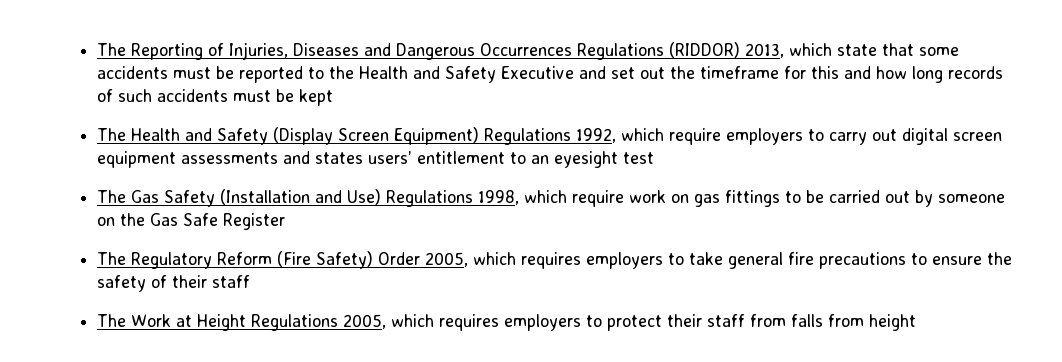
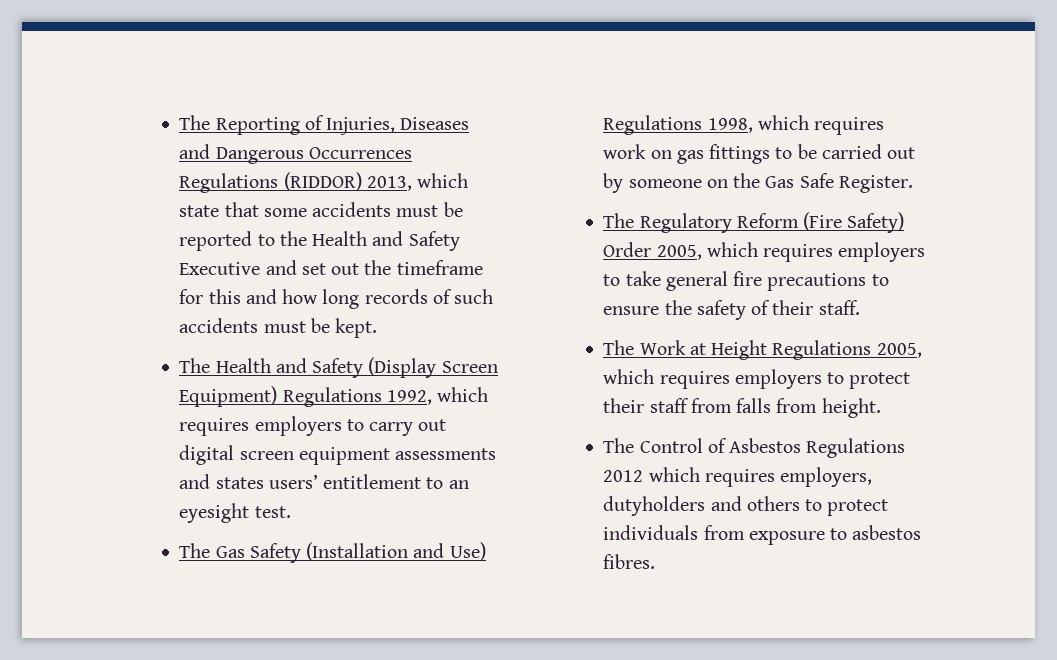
[298,89,333,106] kept -> [335,318,378,338] kept.
[668,128,721,145] require -> [179,418,250,436] requires
[622,152,654,164] test -> [254,506,291,518] test.
[571,190,624,207] require -> [814,117,885,135] requires
[222,213,285,230] Register -> [838,175,913,193] Register.
[211,275,250,288] staff -> [818,300,860,315] staff.
[868,314,916,331] height -> [821,398,881,418] [603,438,906,458] [603,467,873,487] [603,496,889,516] [603,525,922,545] [603,554,656,569] height. // The Control of Asbestos Regulations 2012 which requires employers, dutyholders and others to protect individuals from exposure to asbestos fibres.

